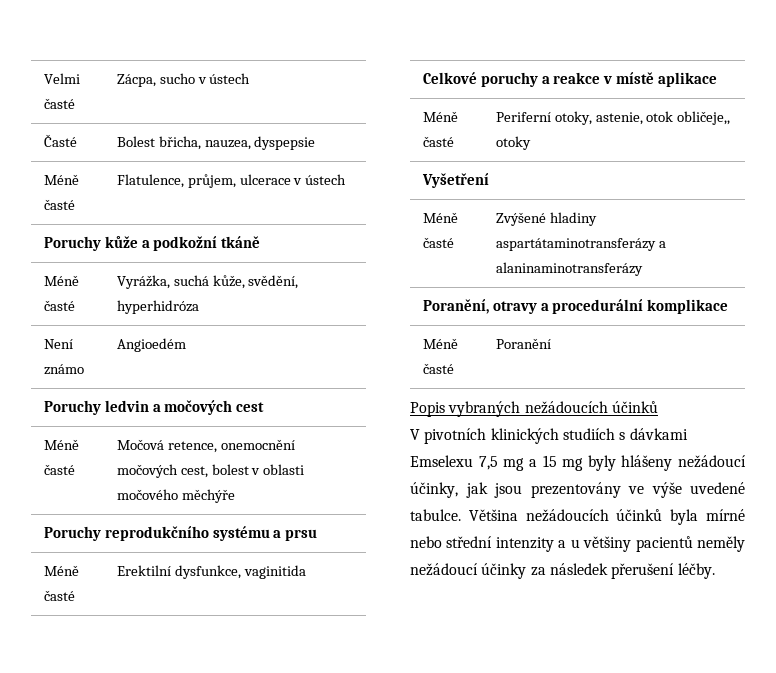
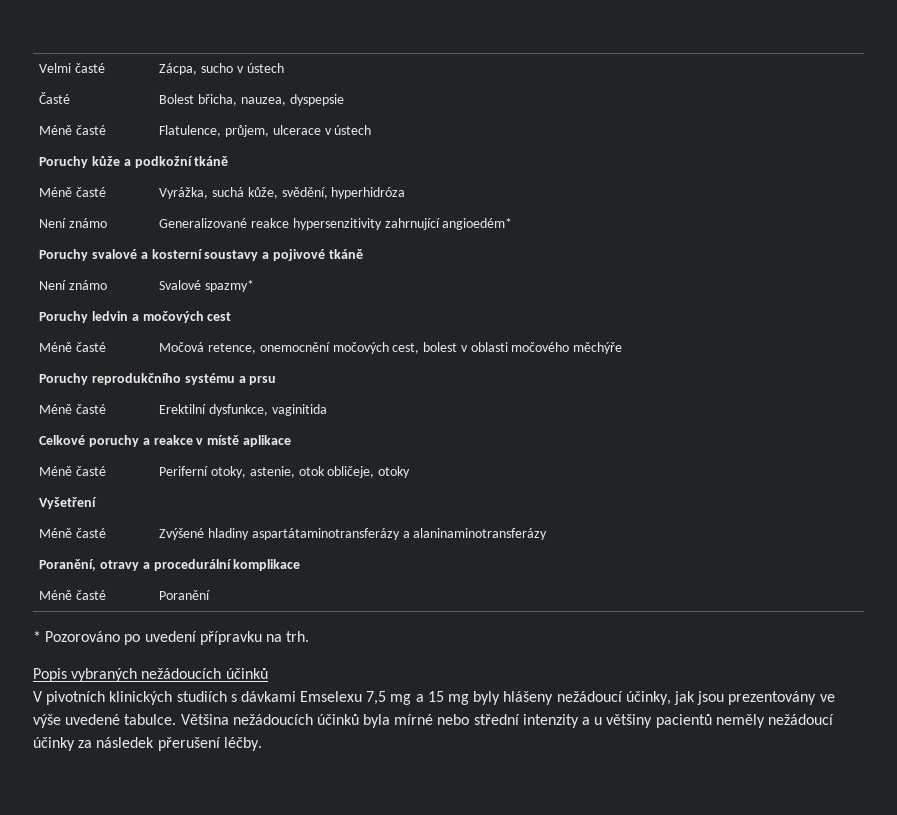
[116,338,186,352] Angioedém -> [159,218,513,230] [39,249,363,261] [39,280,108,290] [159,280,255,292] Generalizované reakce hypersenzitivity zahrnující angioedém* // Poruchy svalové a kosterní soustavy a pojivové tkáně // Není známo | Svalové spazmy*
[677,111,731,125] obličeje,, -> [327,466,375,478] obličeje,
(551, 343) none -> [33,631,310,645] // * Pozorováno po uvedení přípravku na trh.

